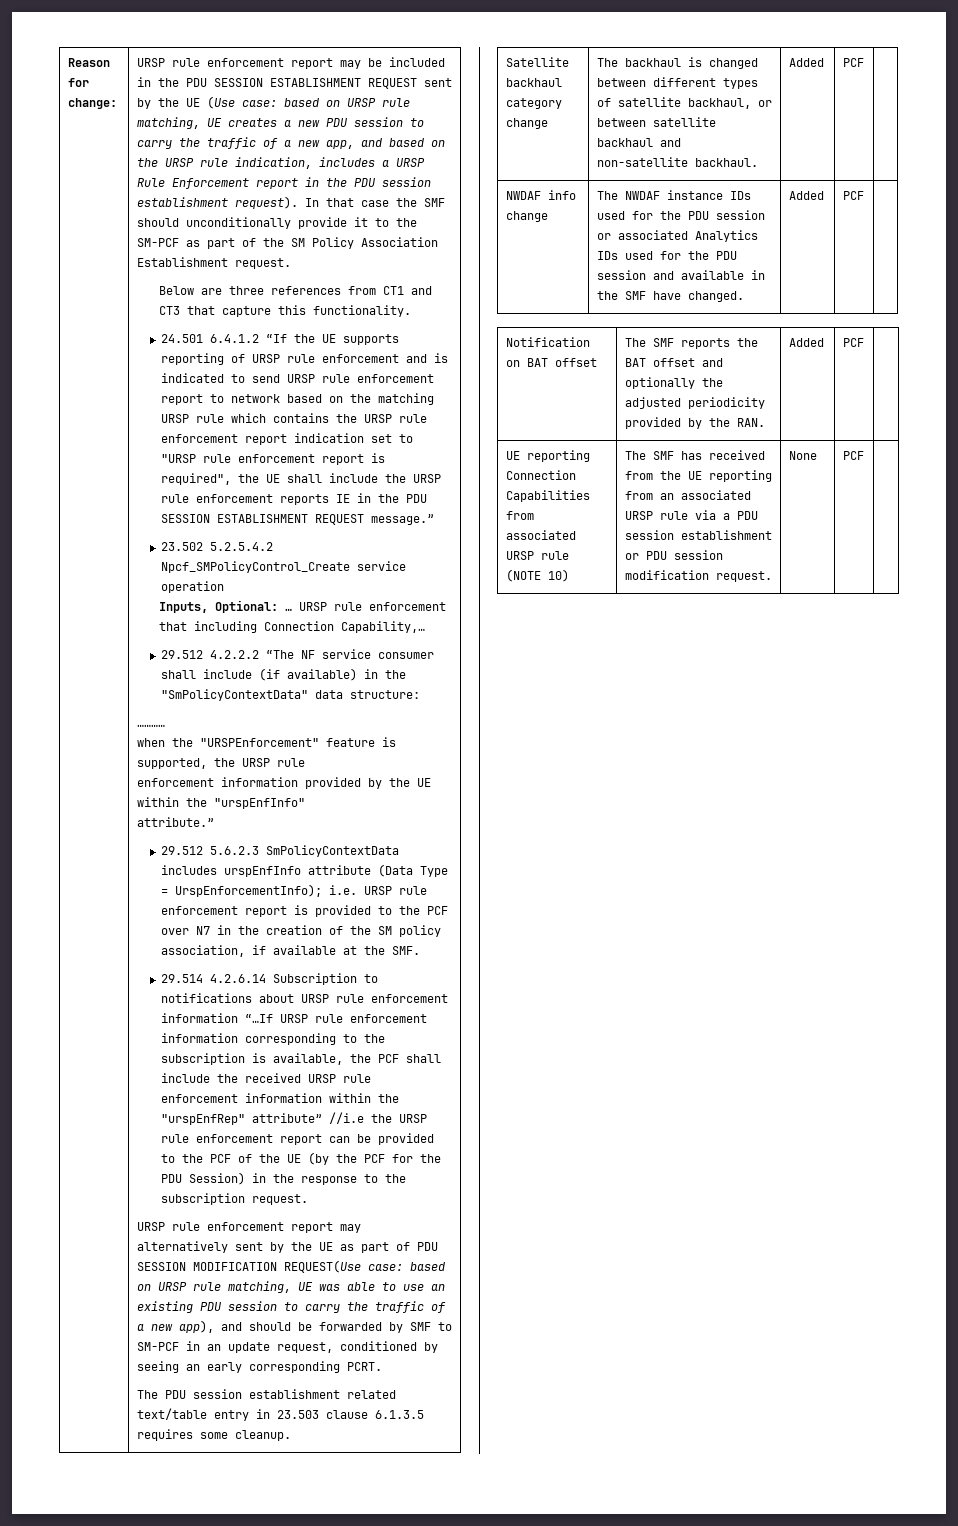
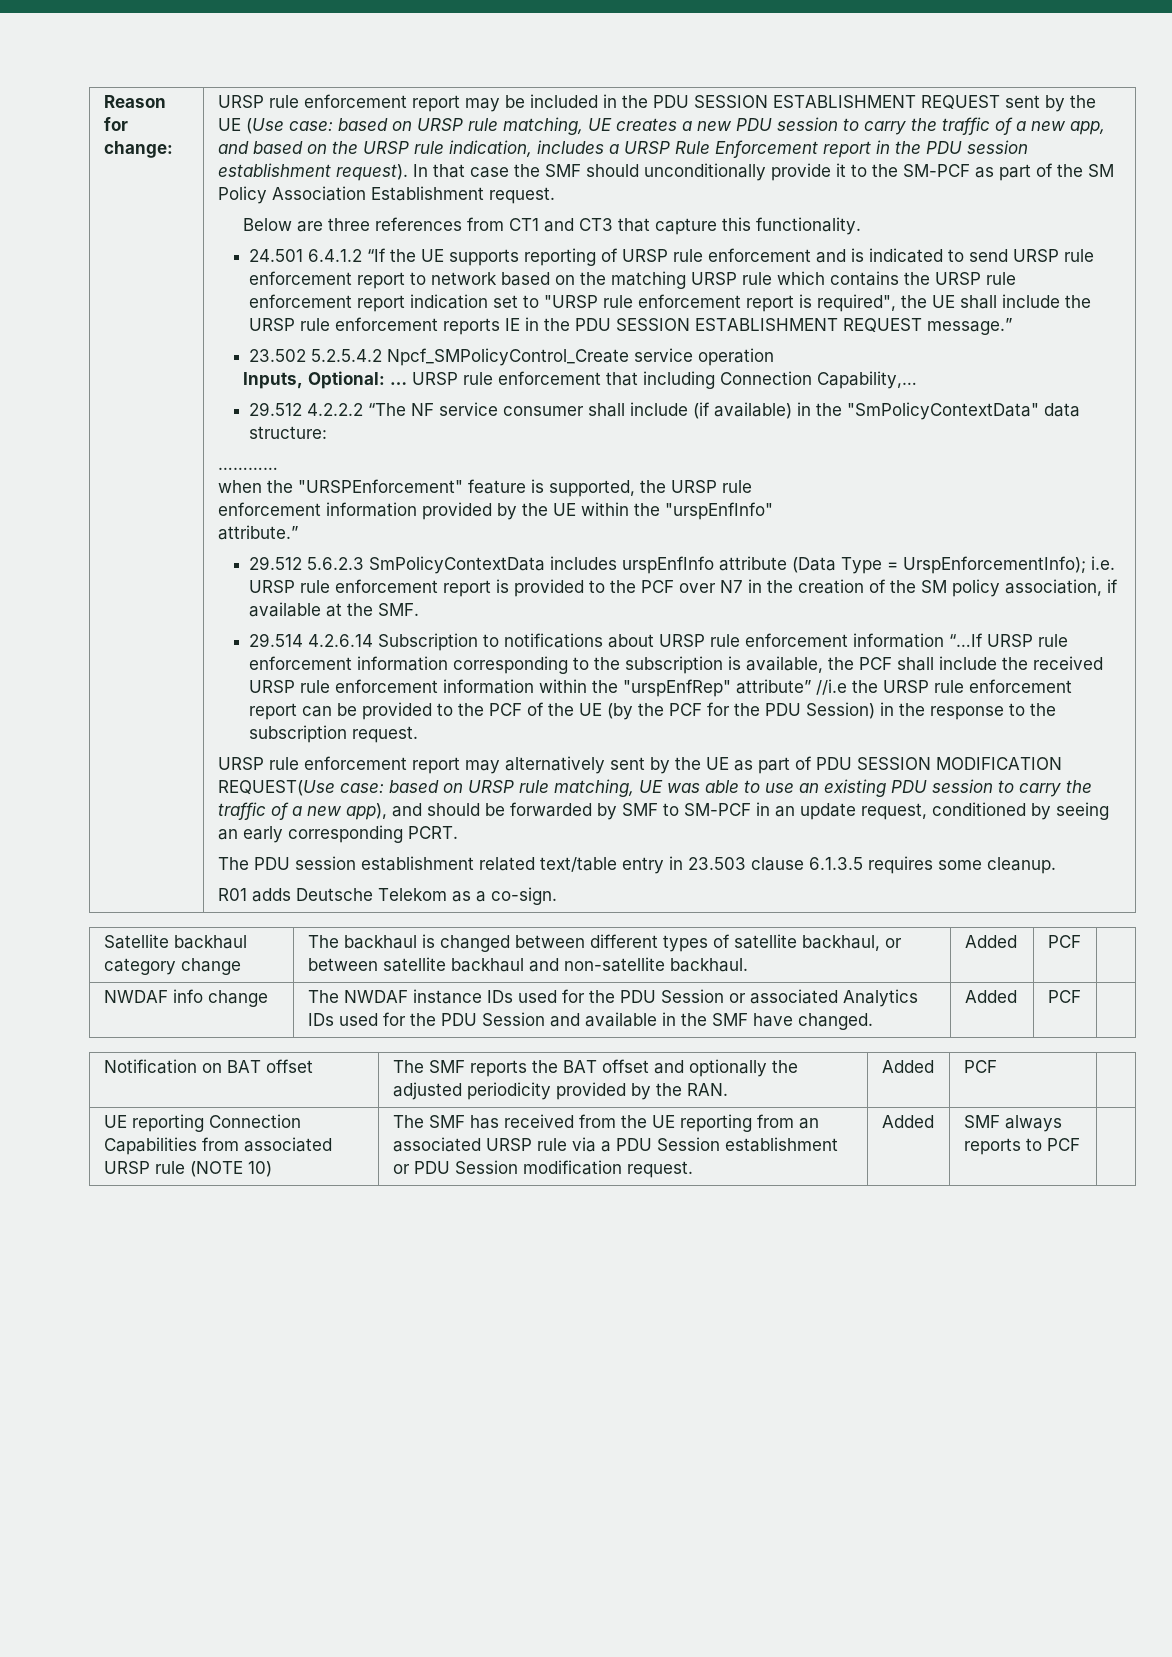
(291, 1435) none -> [217,887,557,905] // R01 adds Deutsche Telekom as a co-sign.
[715,210,765,220] session -> [660,989,724,1003] Session
[596,270,646,280] session -> [481,1012,545,1026] Session
[624,530,674,540] session -> [656,1137,720,1151] Session
[673,550,723,560] session -> [454,1160,518,1174] Session
[788,451,817,460] None | -> [881,1115,934,1128] [963,1115,1062,1132] [963,1138,1042,1155] Added | SMF always reports to

